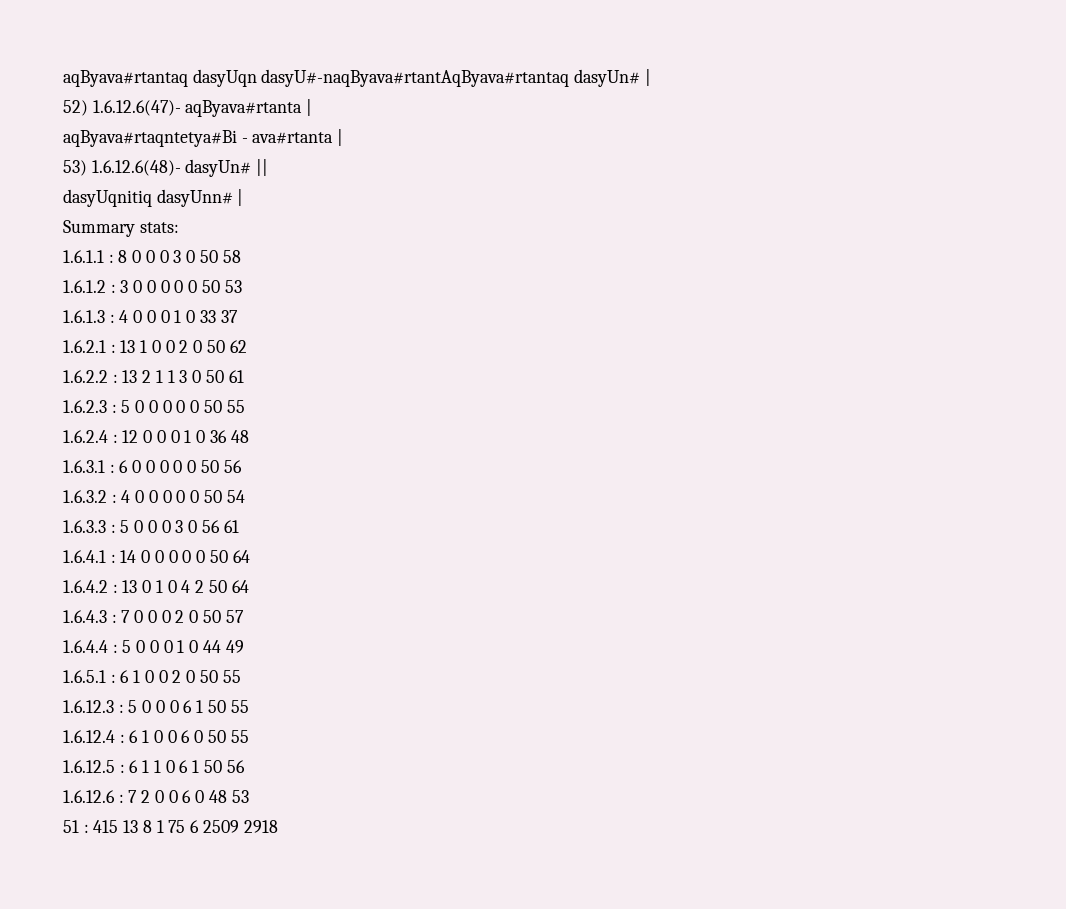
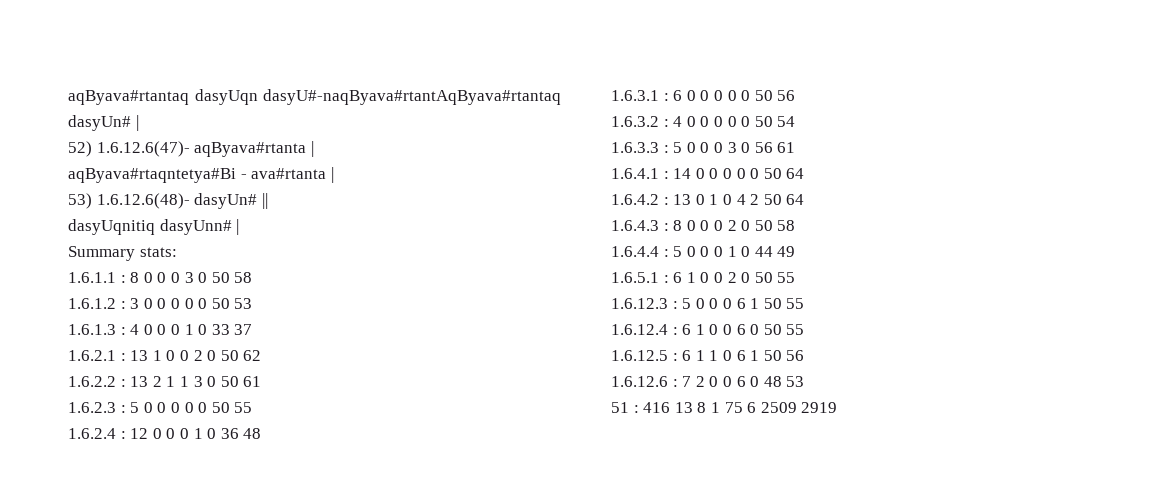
[121,610,131,623] 7 -> [673,220,683,231] 8
[225,610,244,623] 57 -> [777,220,796,231] 58
[93,820,119,833] 415 -> [643,402,671,413] 416
[243,820,278,833] 2918 -> [801,402,838,413] 2919

